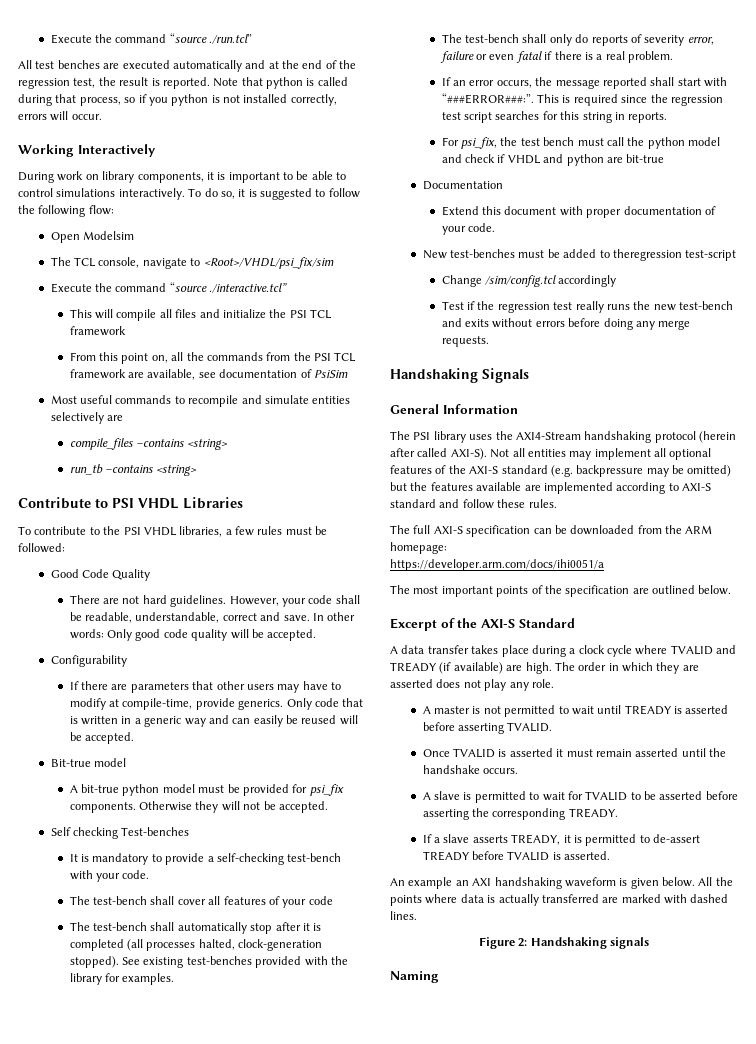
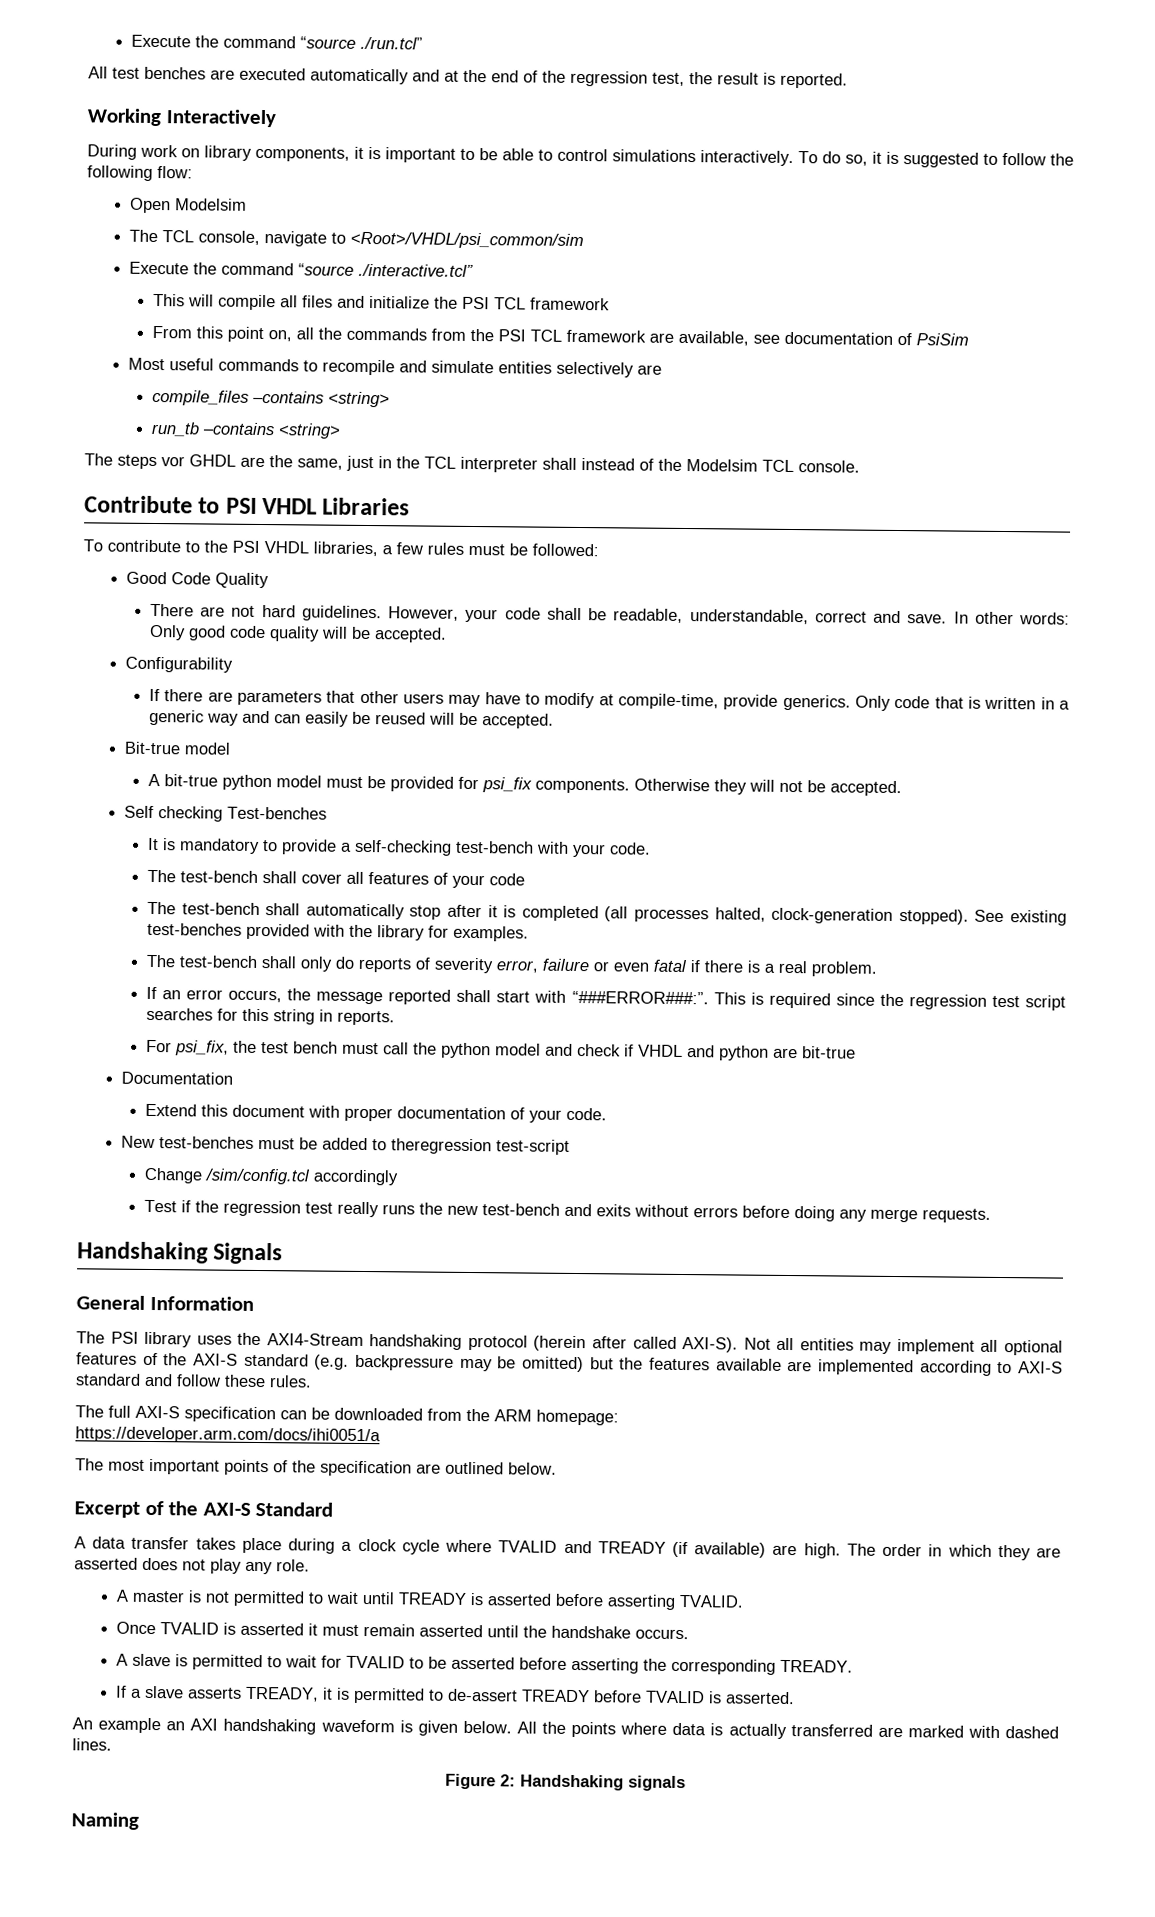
[213,77,348,89] [18,94,337,106] [18,111,102,121] Note that python is called during that process, so if you python is not installed correctly, errors will occur. -> (848, 80) none
[203,257,334,269] <Root>/VHDL/psi_fix/sim -> [349,231,584,250] <Root>/VHDL/psi_common/sim
(198, 470) none -> [84,453,860,473] // The steps vor GHDL are the same, just in the TCL interpreter shall instead of the Modelsim TCL console.

